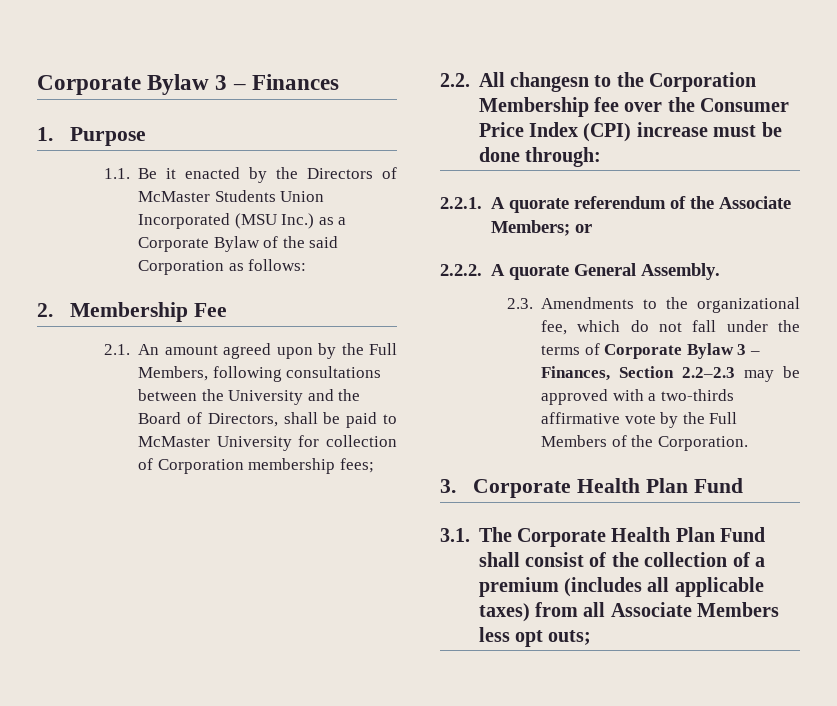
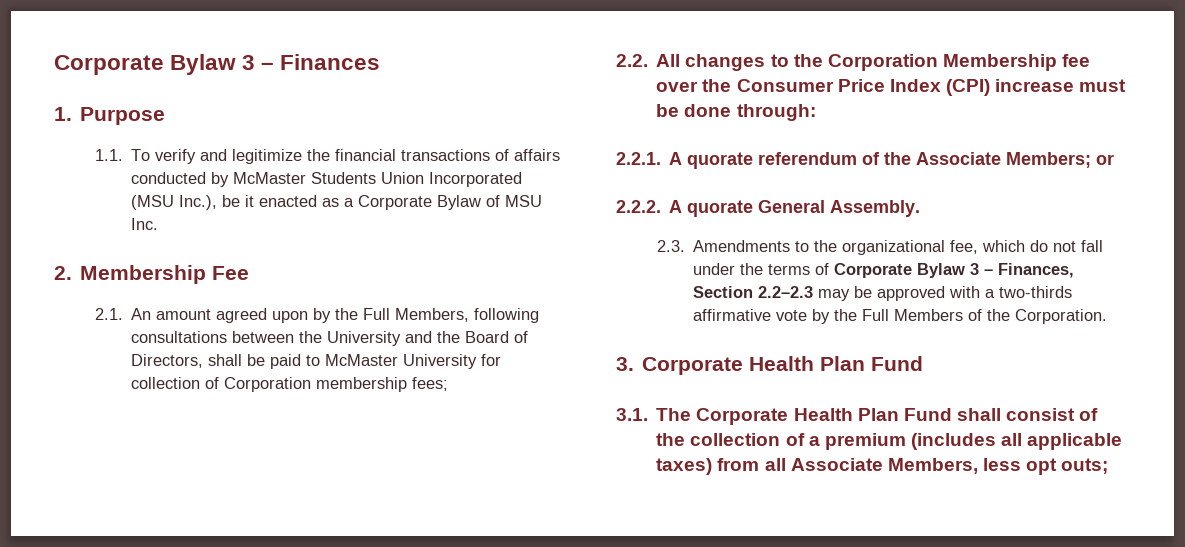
[138,167,397,183] Be it enacted by the Directors of -> [131,149,561,164] [131,172,230,187] To verify and legitimize the financial transactions of affairs conducted by
[281,213,315,229] Inc.) -> [179,195,318,210] Inc.), be it enacted
[282,236,339,248] [138,259,307,275] the said Corporation as follows: -> [505,195,543,207] [131,218,159,230] MSU Inc.
[509,72,589,92] changesn -> [685,54,766,71] changes
[697,602,780,617] Members -> [887,458,978,474] Members,

